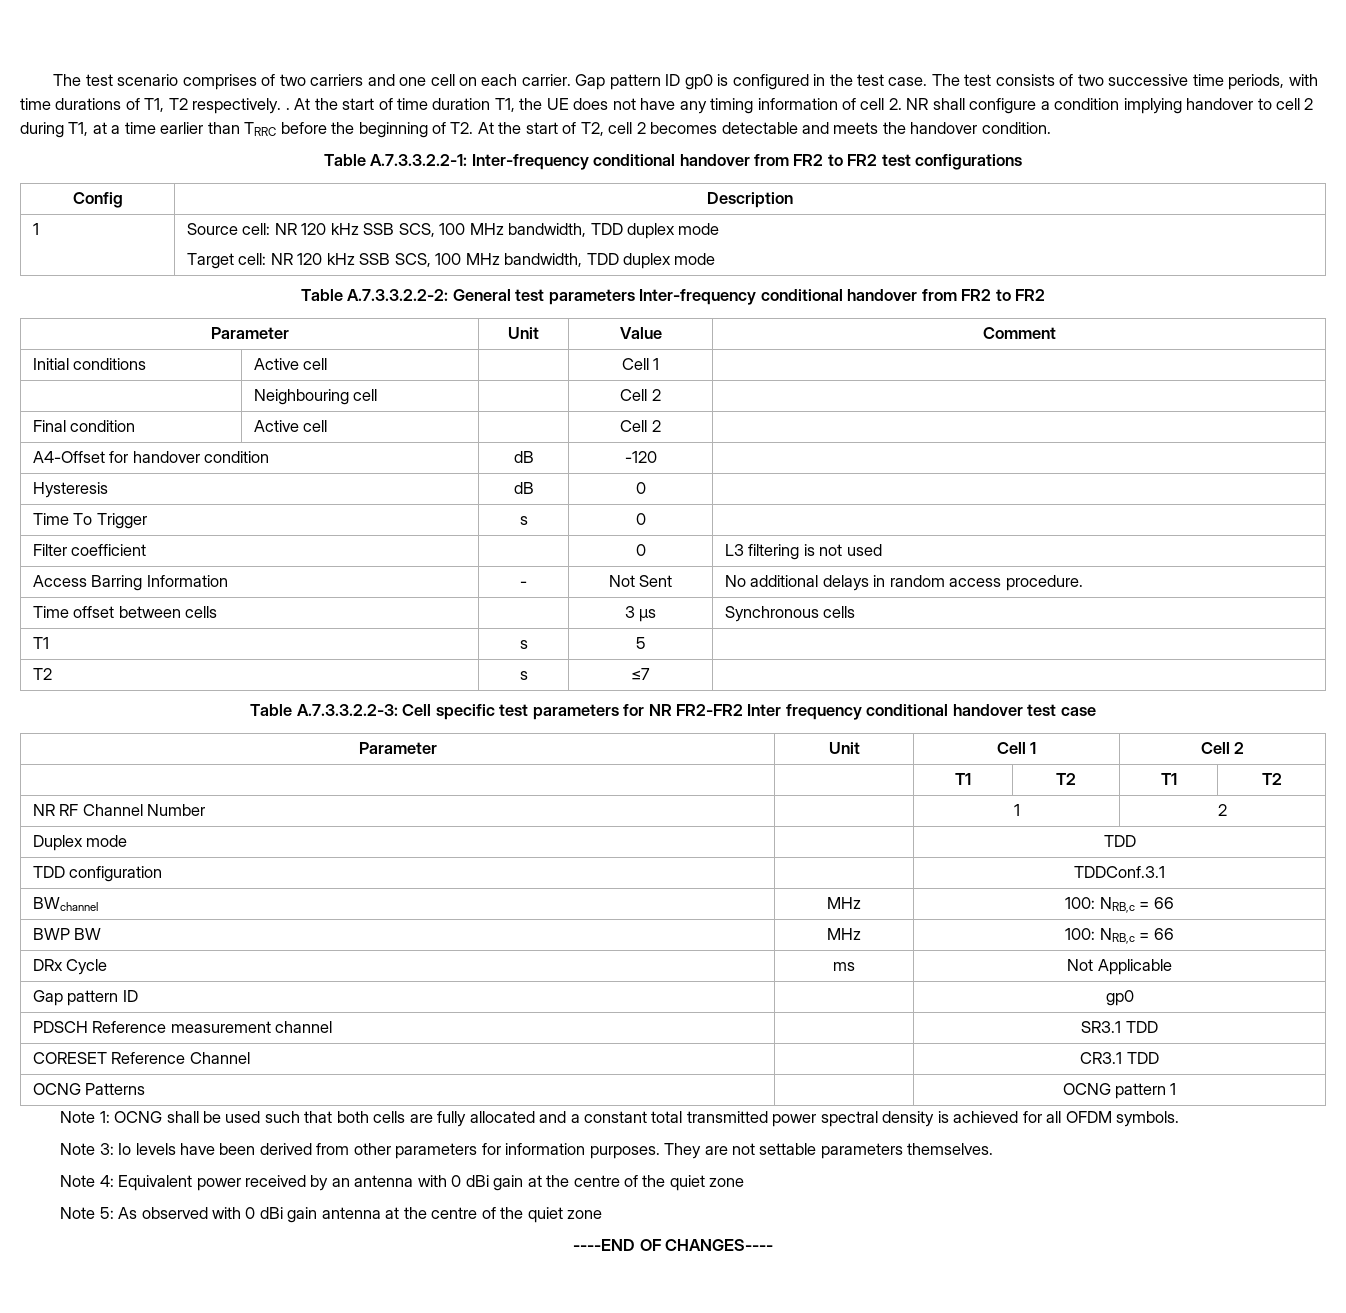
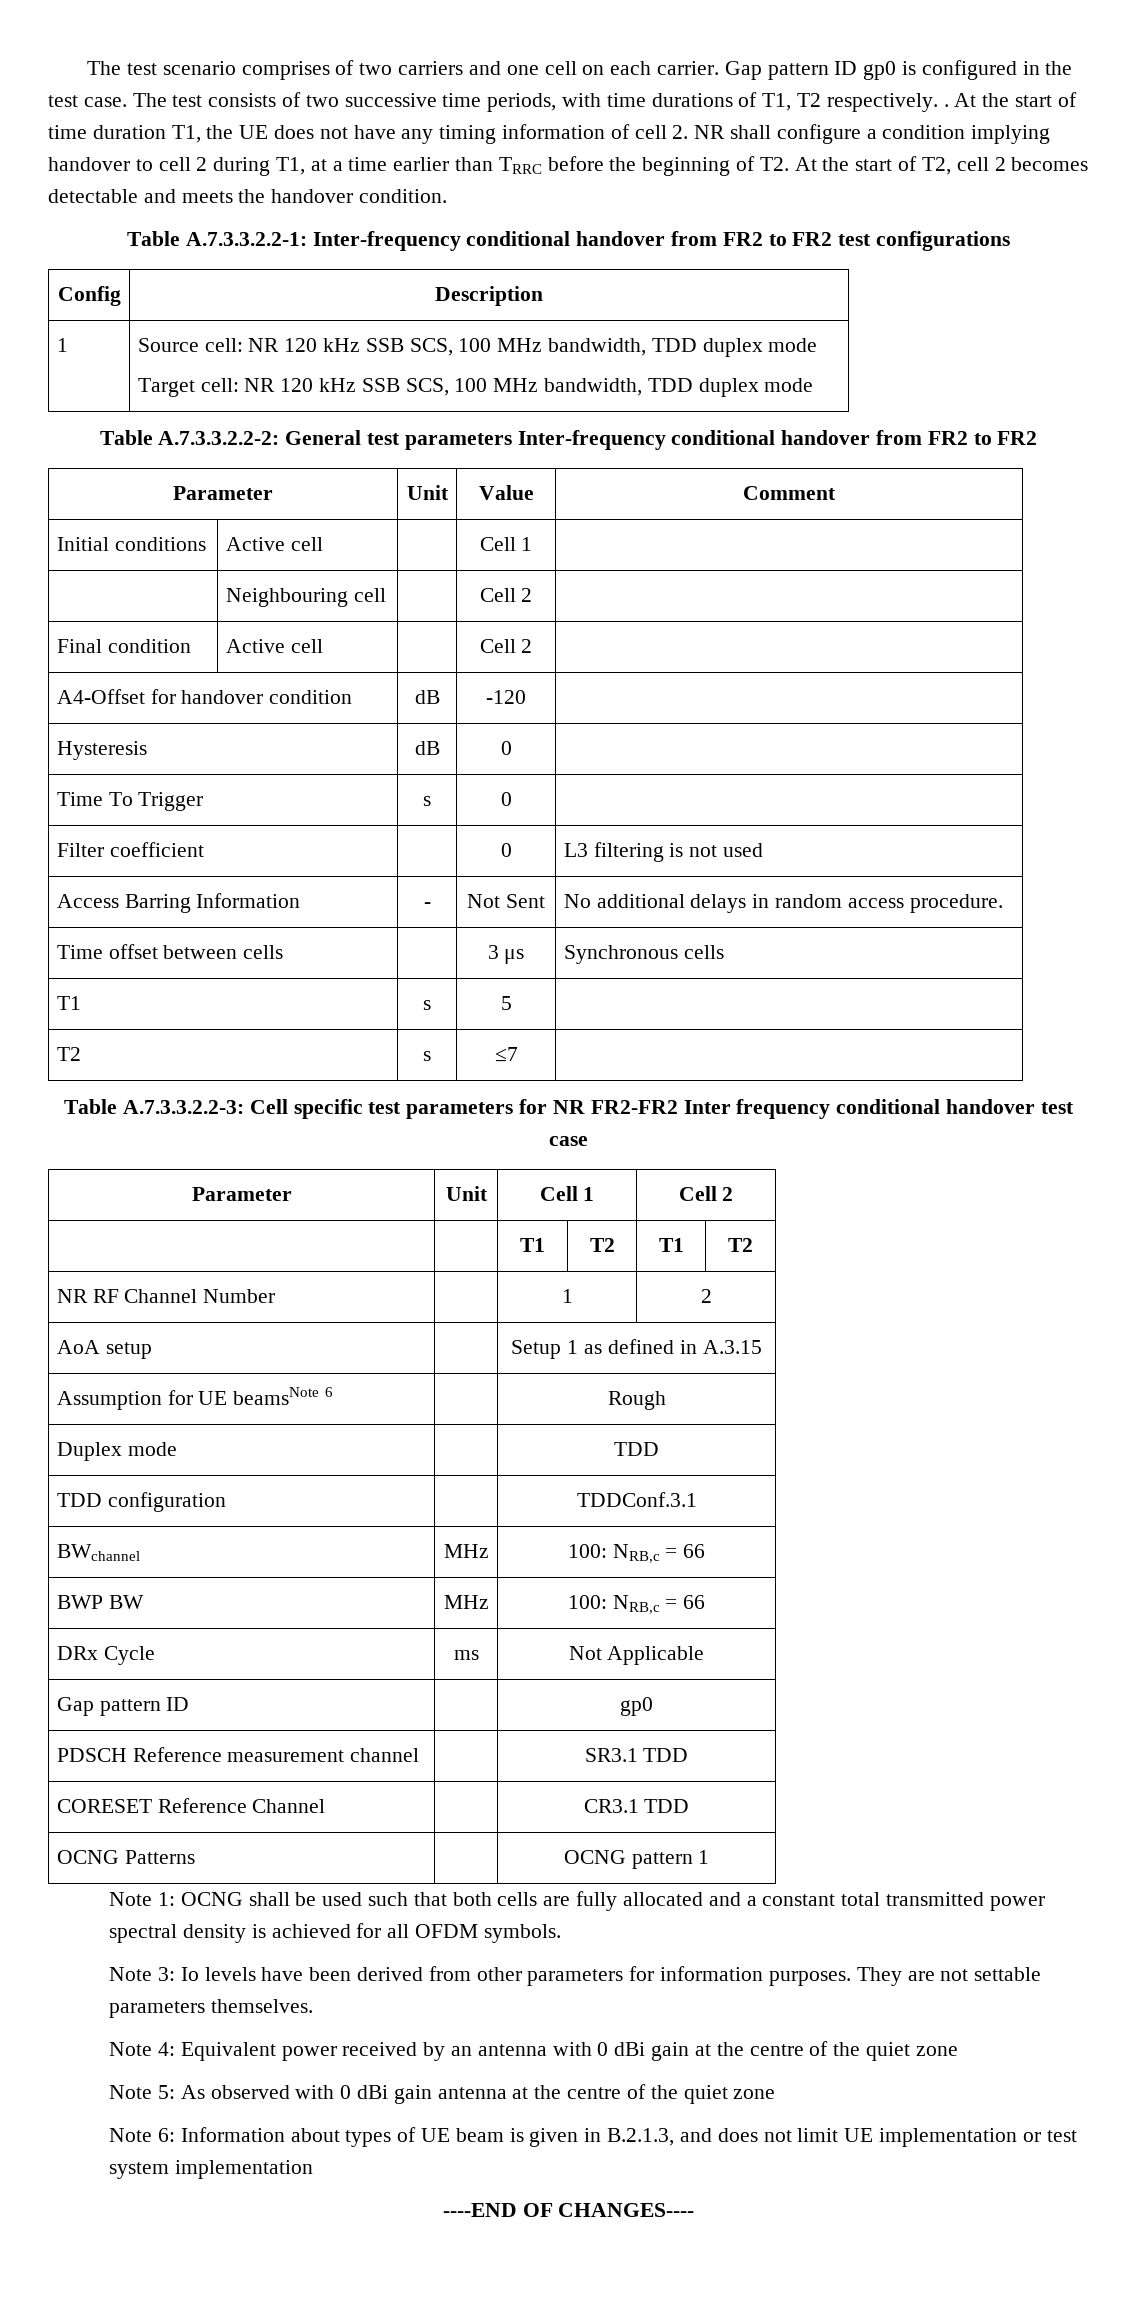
(1227, 810) none -> [56,1340,152,1359] [511,1339,762,1359] [56,1387,334,1410] [607,1391,666,1410] // AoA setup | | Setup 1 as defined in A.3.15 // Assumption for UE beamsNote 6 | | Rough
(603, 1214) none -> [109,2127,1077,2147] [109,2160,314,2179] // Note 6: Information about types of UE beam is given in B.2.1.3, and does not limit UE implementation or test system implementation

